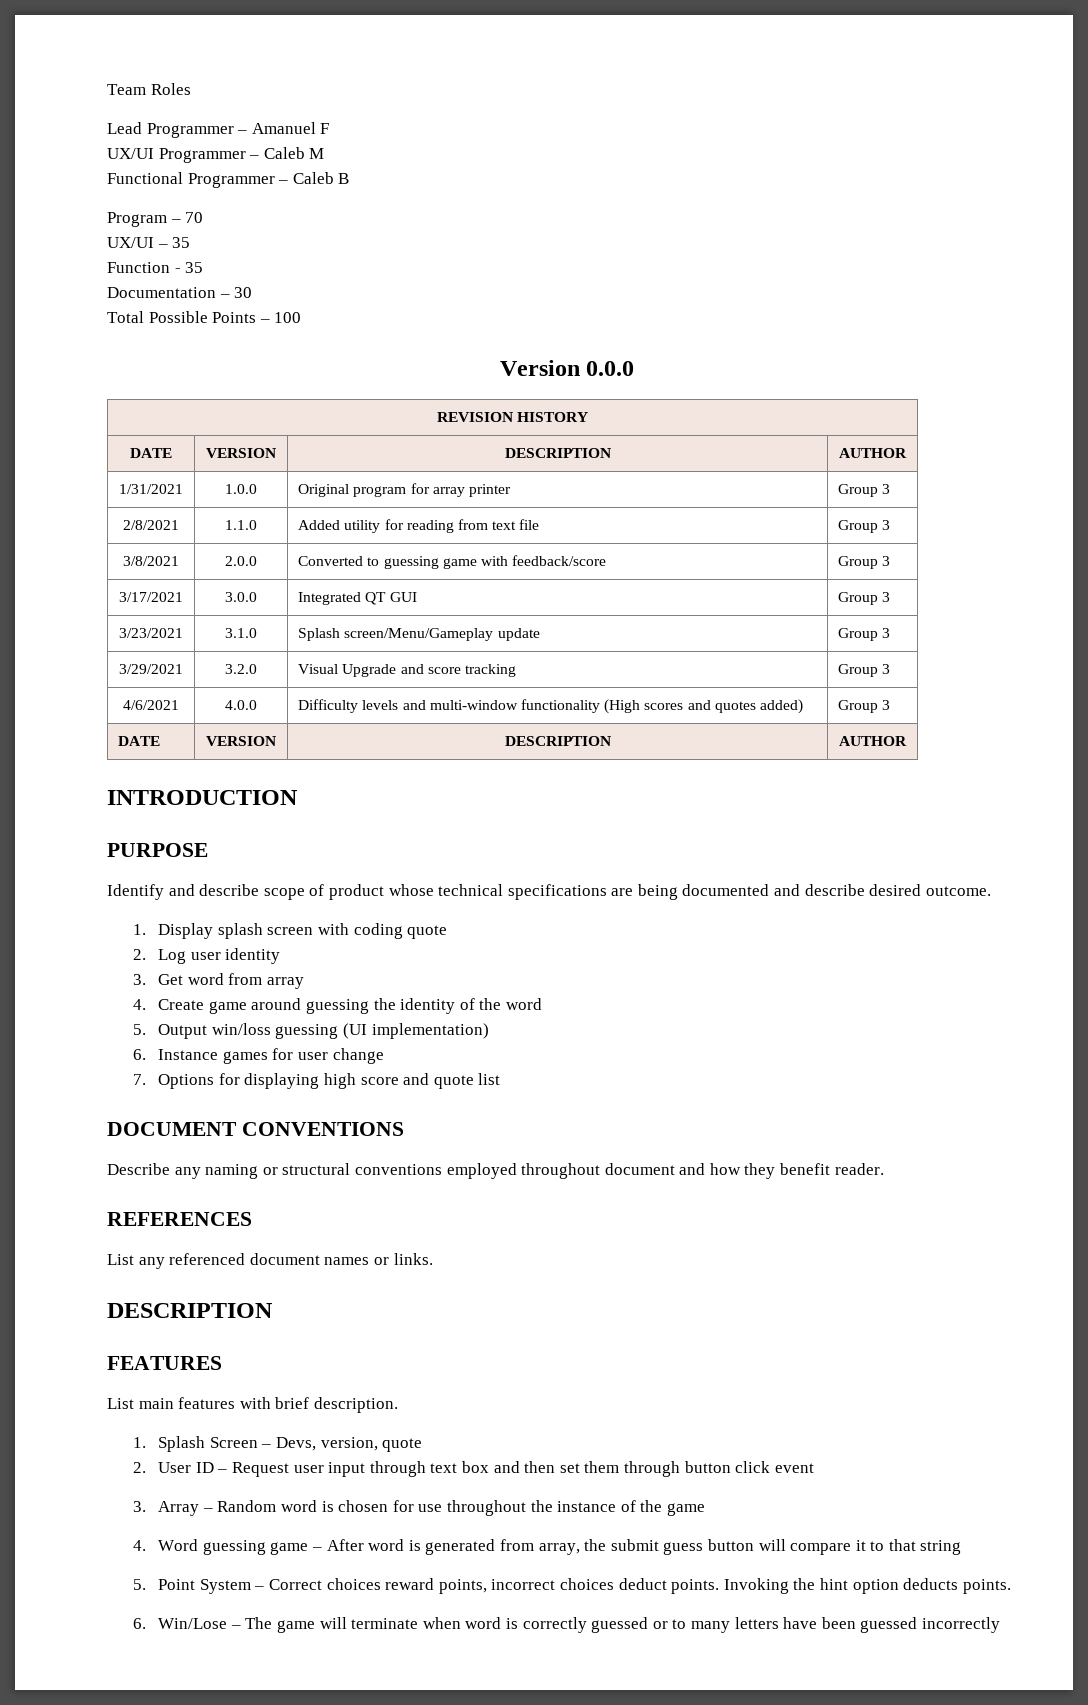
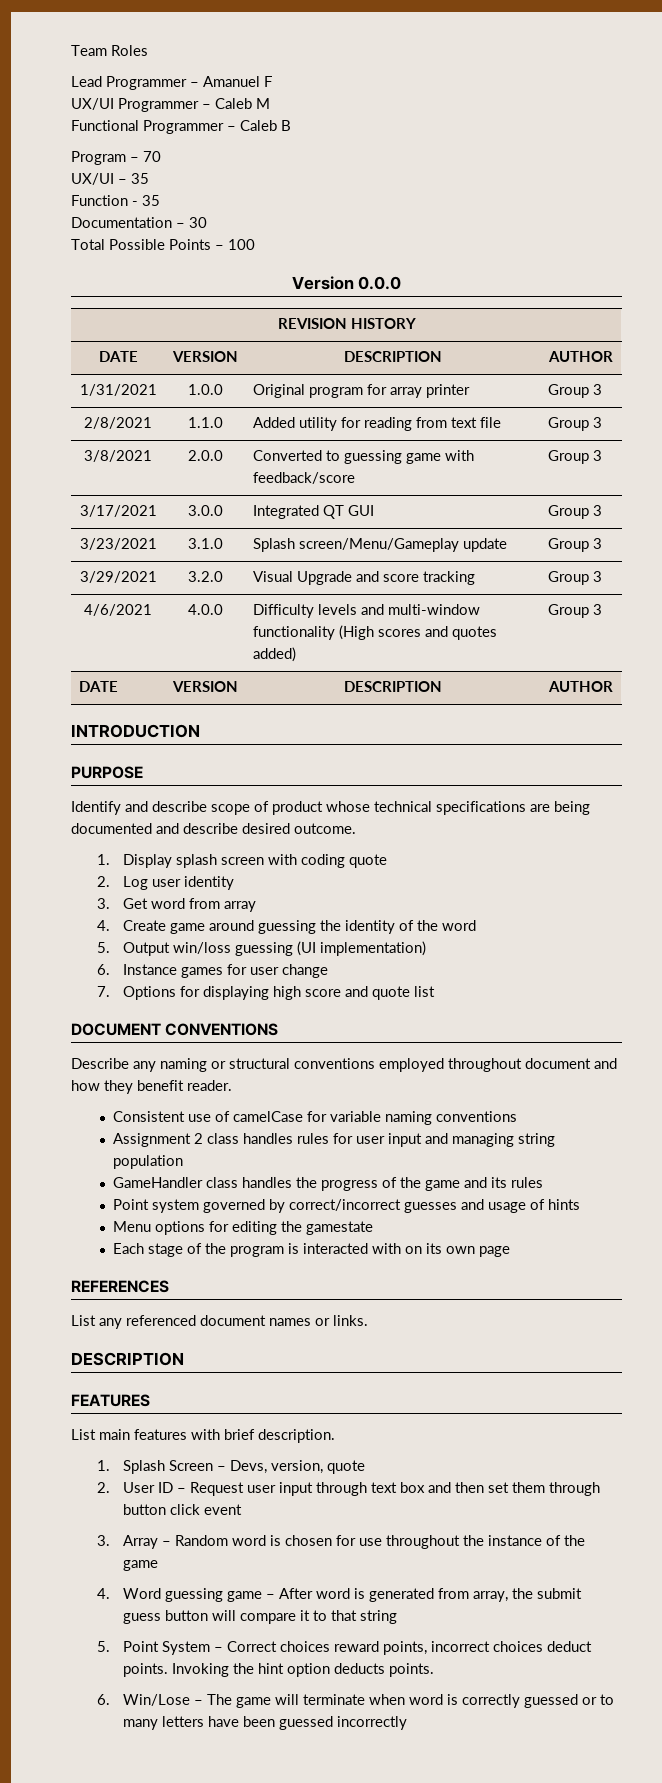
(884, 1169) none -> [112,1111,517,1125] [112,1133,555,1147] [112,1155,183,1169] [112,1177,543,1191] [112,1199,580,1213] [112,1221,373,1235] [112,1243,510,1257] // Consistent use of camelCase for variable naming conventions // Assignment 2 class handles rules for user input and managing string population // GameHandler class handles the progress of the game and its rules // Point system governed by correct/incorrect guesses and usage of hints // Menu options for editing the gamestate // Each stage of the program is interacted with on its own page

